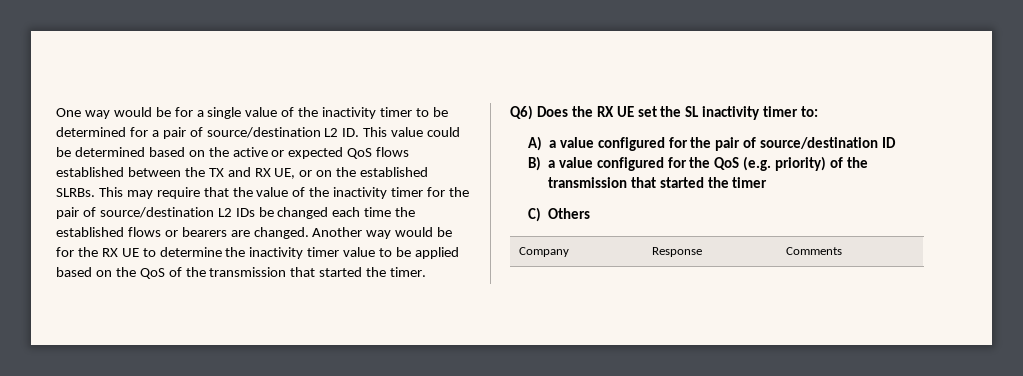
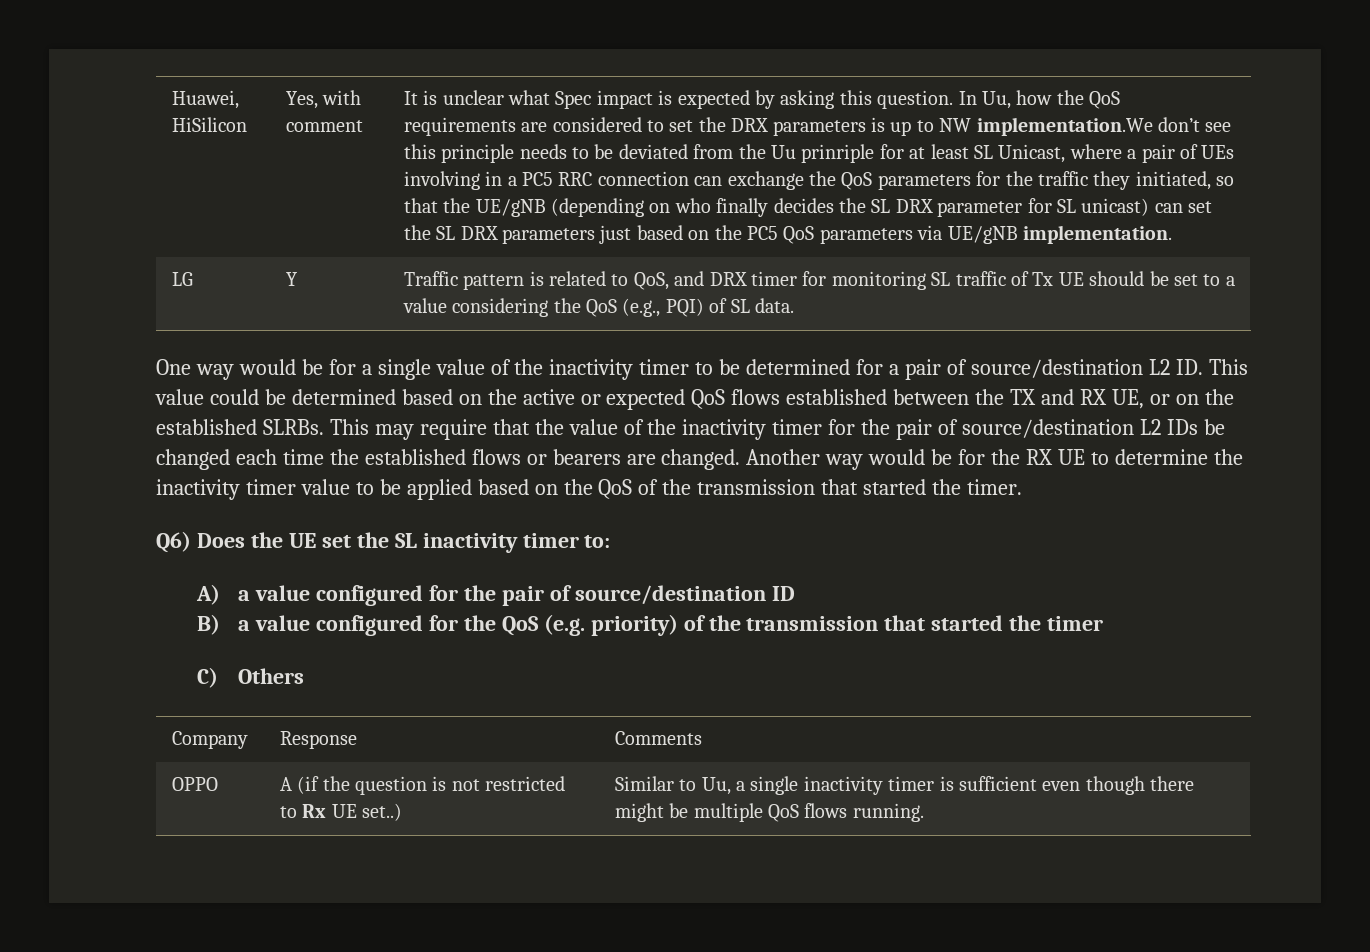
(56, 112) none -> [171,90,239,109] [171,117,247,132] [285,90,362,109] [285,120,363,132] [403,90,1121,109] [403,117,1232,136] [403,144,1235,163] [403,171,1235,190] [403,198,1213,217] [403,225,1173,244] [171,272,193,286] [285,272,298,286] [403,271,1235,290] [402,298,795,317] Huawei, HiSilicon | Yes, with comment | It is unclear what Spec impact is expected by asking this question. In Uu, how the QoS requirements are considered to set the DRX parameters is up to NW implementation.We don’t see this principle needs to be deviated from the Uu prinriple for at least SL Unicast, where a pair of UEs involving in a PC5 RRC connection can exchange the QoS parameters for the traffic they initiated, so that the UE/gNB (depending on who finally decides the SL DRX parameter for SL unicast) can set the SL DRX parameters just based on the PC5 QoS parameters via UE/gNB implementation. // LG | Y | Traffic pattern is related to QoS, and DRX timer for monitoring SL traffic of Tx UE should be set to a value considering the QoS (e.g., PQI) of SL data. //
[596,106,614,117] RX -> (283, 540) none
(842, 251) none -> [171,777,218,791] [279,776,566,795] [279,803,403,821] [614,776,1195,795] [614,803,924,822] // OPPO | A (if the question is not restricted to Rx UE set..) | Similar to Uu, a single inactivity timer is sufficient even though there might be multiple QoS flows running.

